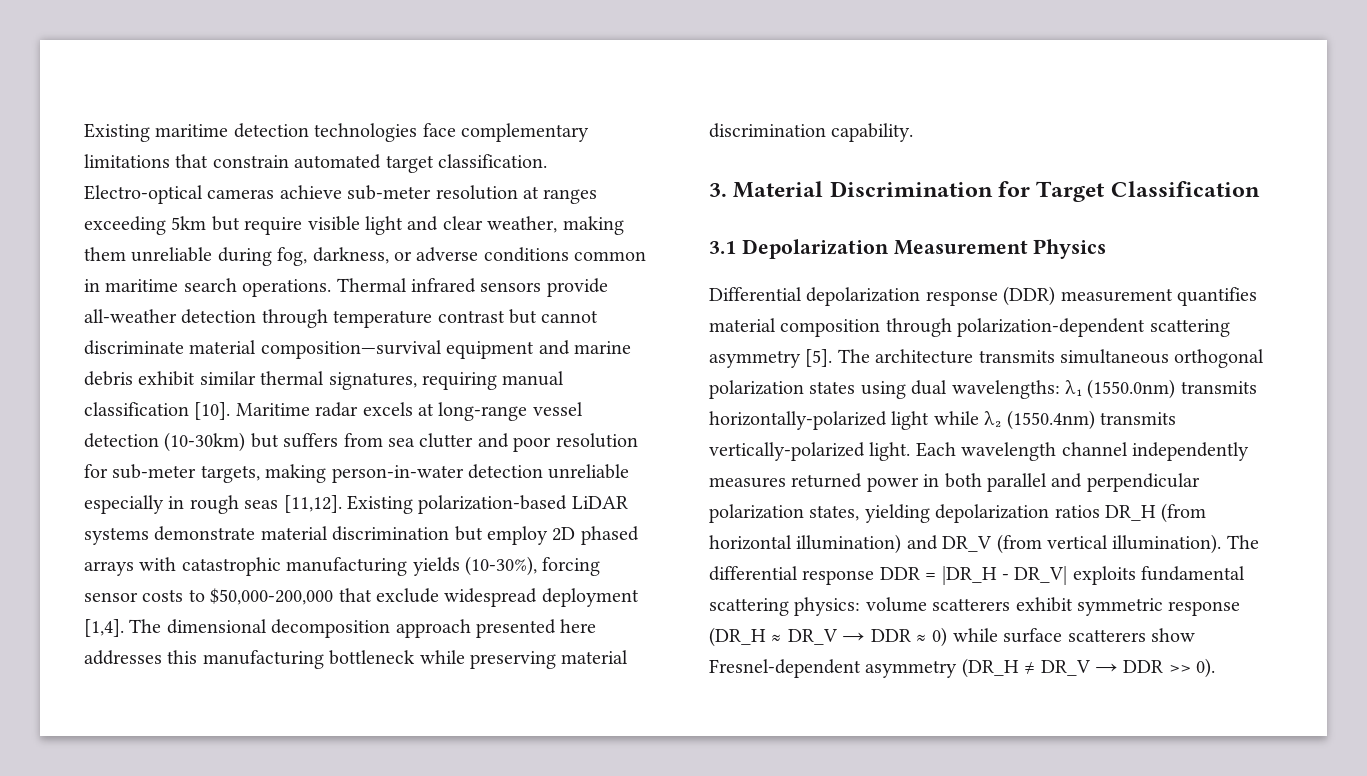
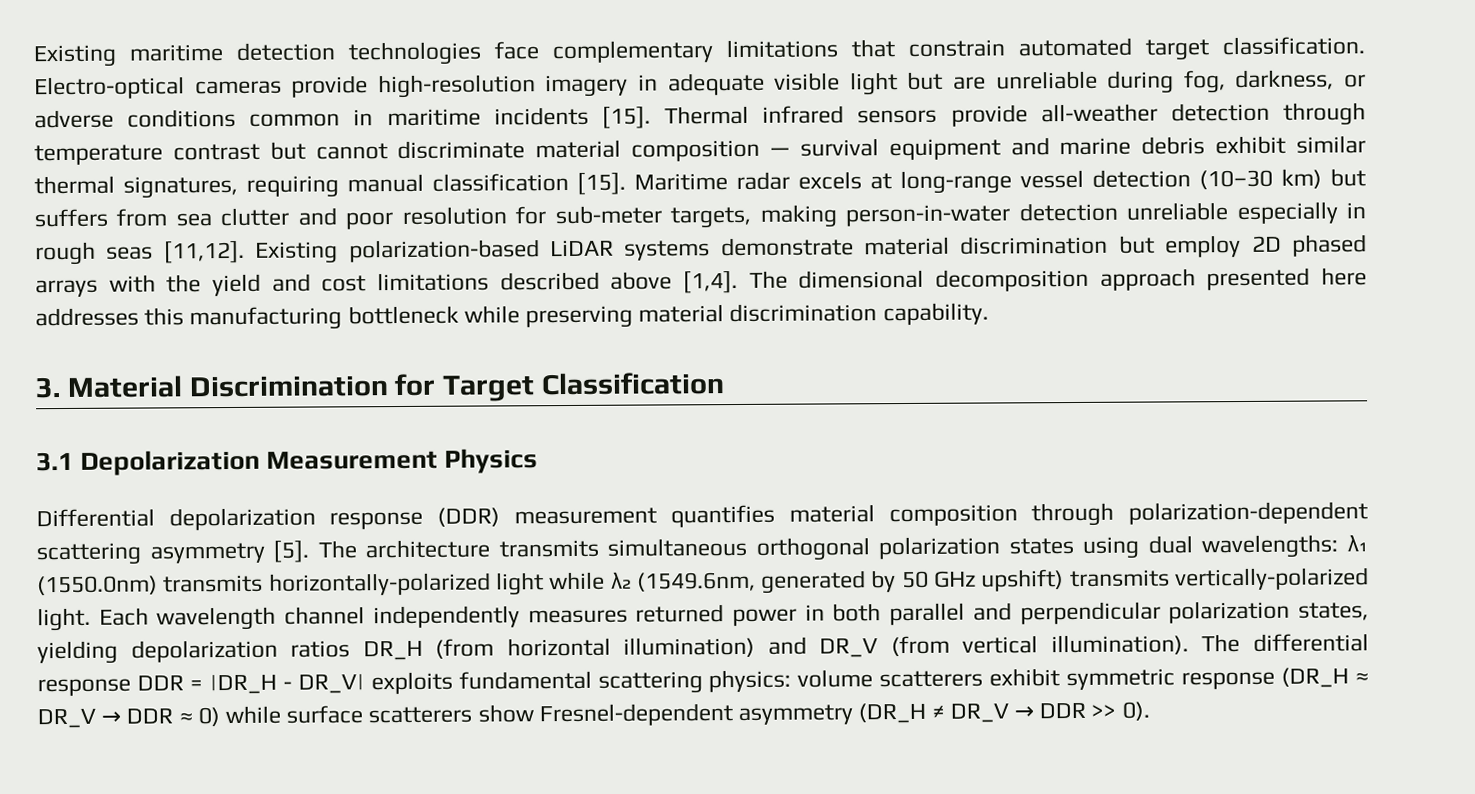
[279,185,598,204] [84,216,624,235] [84,247,126,261] achieve sub-meter resolution at ranges exceeding 5km but require visible light and clear weather, making them -> [291,71,987,99] provide high-resolution imagery in adequate visible light but are
[183,278,332,297] search operations. -> [493,106,651,129] incidents [15].
[260,340,442,359] composition—survival -> [631,138,879,162] composition — survival
[194,402,231,420] [10]. -> [577,172,626,195] [15].
[164,432,246,452] (10-30km) -> [1199,168,1322,190] (10–30 km)
[181,556,601,576] [84,588,639,607] catastrophic manufacturing yields (10-30%), forcing sensor costs to $50,000-200,000 that exclude widespread deployment -> [166,271,673,297] the yield and cost limitations described above
[1006,410,1095,430] (1550.4nm) -> [636,569,1065,594] (1549.6nm, generated by 50 GHz upshift)

